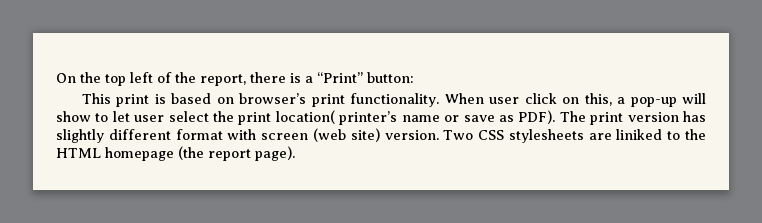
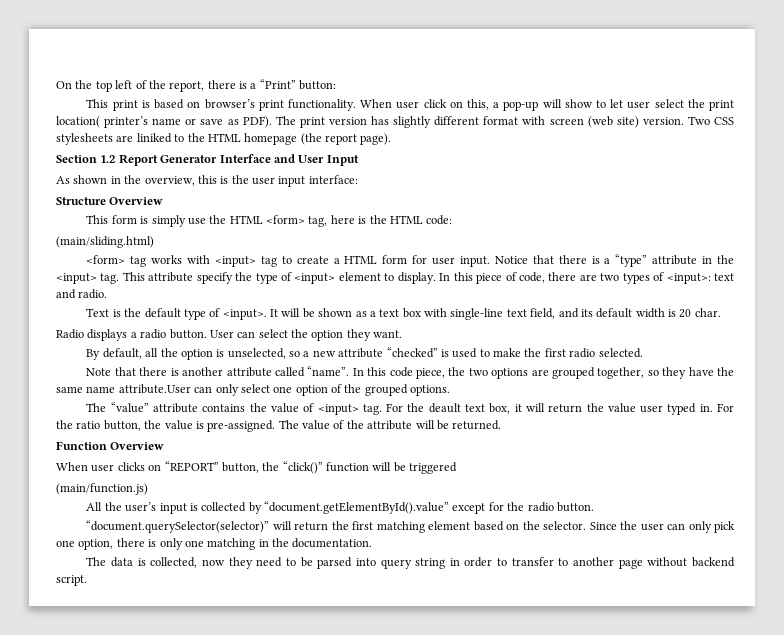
(295, 153) none -> [56,154,359,166] [56,175,358,187] [56,197,164,205] [86,215,453,227] [56,236,154,248] [86,254,734,267] [56,272,734,284] [56,289,108,299] [86,308,721,320] [56,329,403,341] [86,347,643,360] [86,366,734,379] [56,384,451,396] [86,402,734,415] [56,420,502,432] [56,441,165,450] [56,461,458,474] [56,483,148,495] [86,501,594,514] [86,520,735,533] [56,538,373,550] [86,557,735,569] [56,575,87,586] // Section 1.2 Report Generator Interface and User Input // As shown in the overview, this is the user input interface: // Structure Overview // This form is simply use the HTML <form> tag, here is the HTML code: // (main/sliding.html) // <form> tag works with <input> tag to create a HTML form for user input. Notice that there is a “type” attribute in the <input> tag. This attribute specify the type of <input> element to display. In this piece of code, there are two types of <input>: text and radio. // Text is the default type of <input>. It will be shown as a text box with single-line text field, and its default width is 20 char. // Radio displays a radio button. User can select the option they want. // By default, all the option is unselected, so a new attribute “checked” is used to make the first radio selected. // Note that there is another attribute called “name”. In this code piece, the two options are grouped together, so they have the same name attribute.User can only select one option of the grouped options. // The “value” attribute contains the value of <input> tag. For the deault text box, it will return the value user typed in. For the ratio button, the value is pre-assigned. The value of the attribute will be returned. // Function Overview // When user clicks on “REPORT” button, the “click()” function will be triggered // (main/function.js) // All the user’s input is collected by “document.getElementById().value” except for the radio button. // “document.querySelector(selector)” will return the first matching element based on the selector. Since the user can only pick one option, there is only one matching in the documentation. // The data is collected, now they need to be parsed into query string in order to transfer to another page without backend script.

